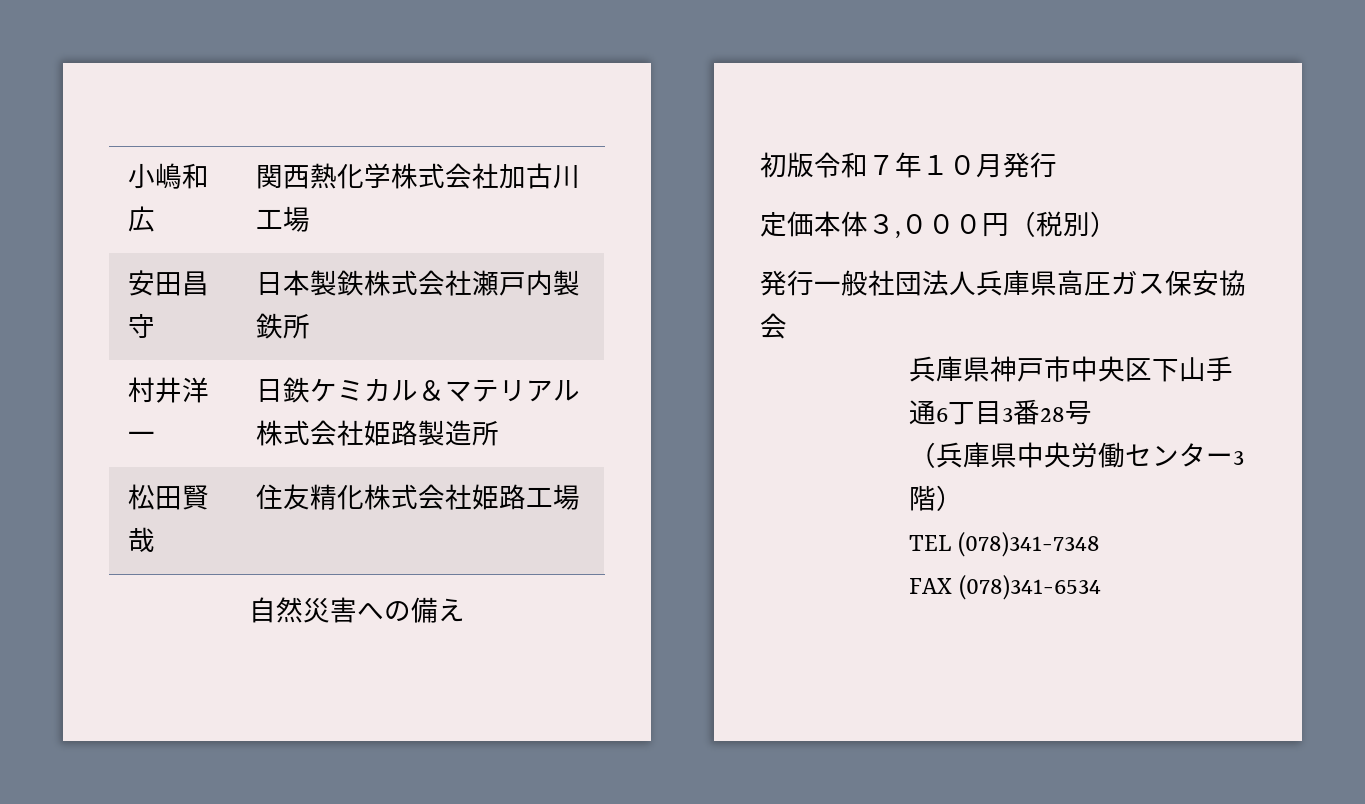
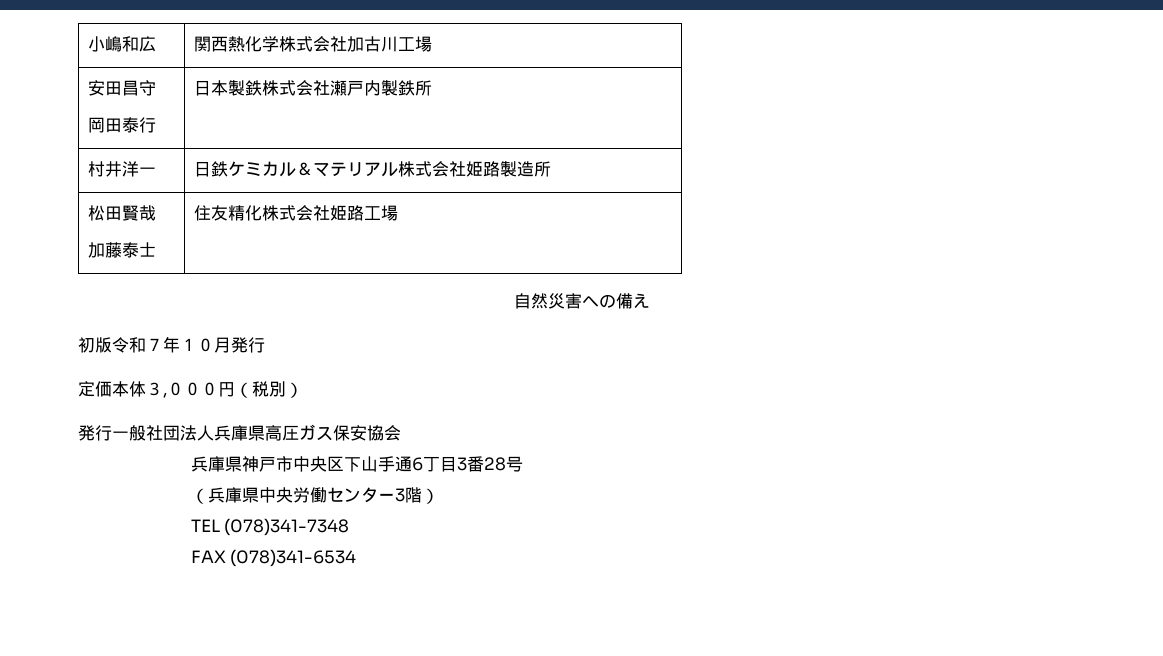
(155, 326) none -> [87,117,156,133] // 岡田泰行
(155, 539) none -> [87,242,156,258] // 加藤泰士

